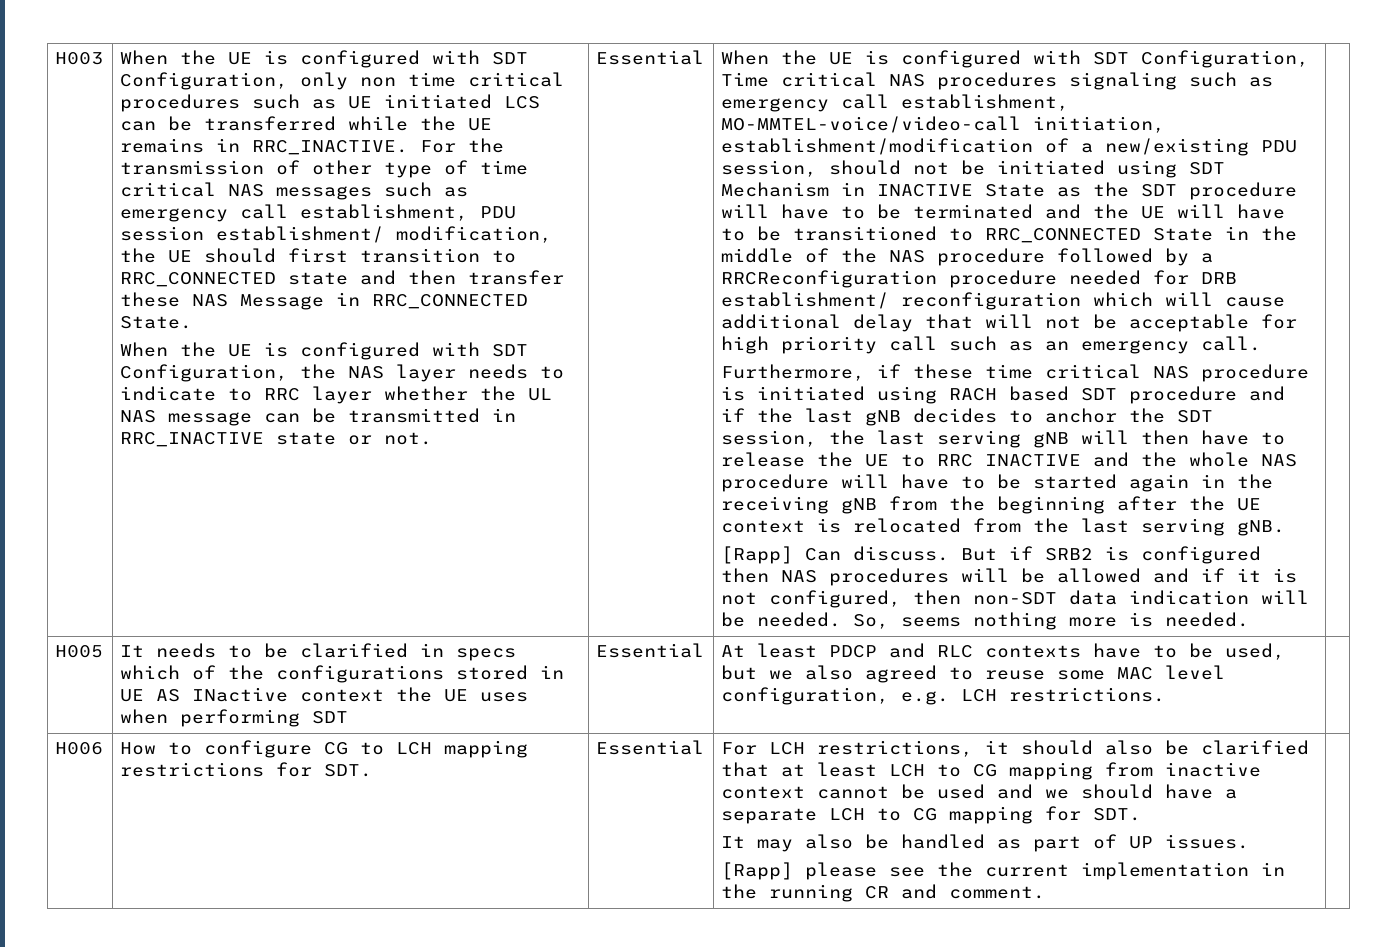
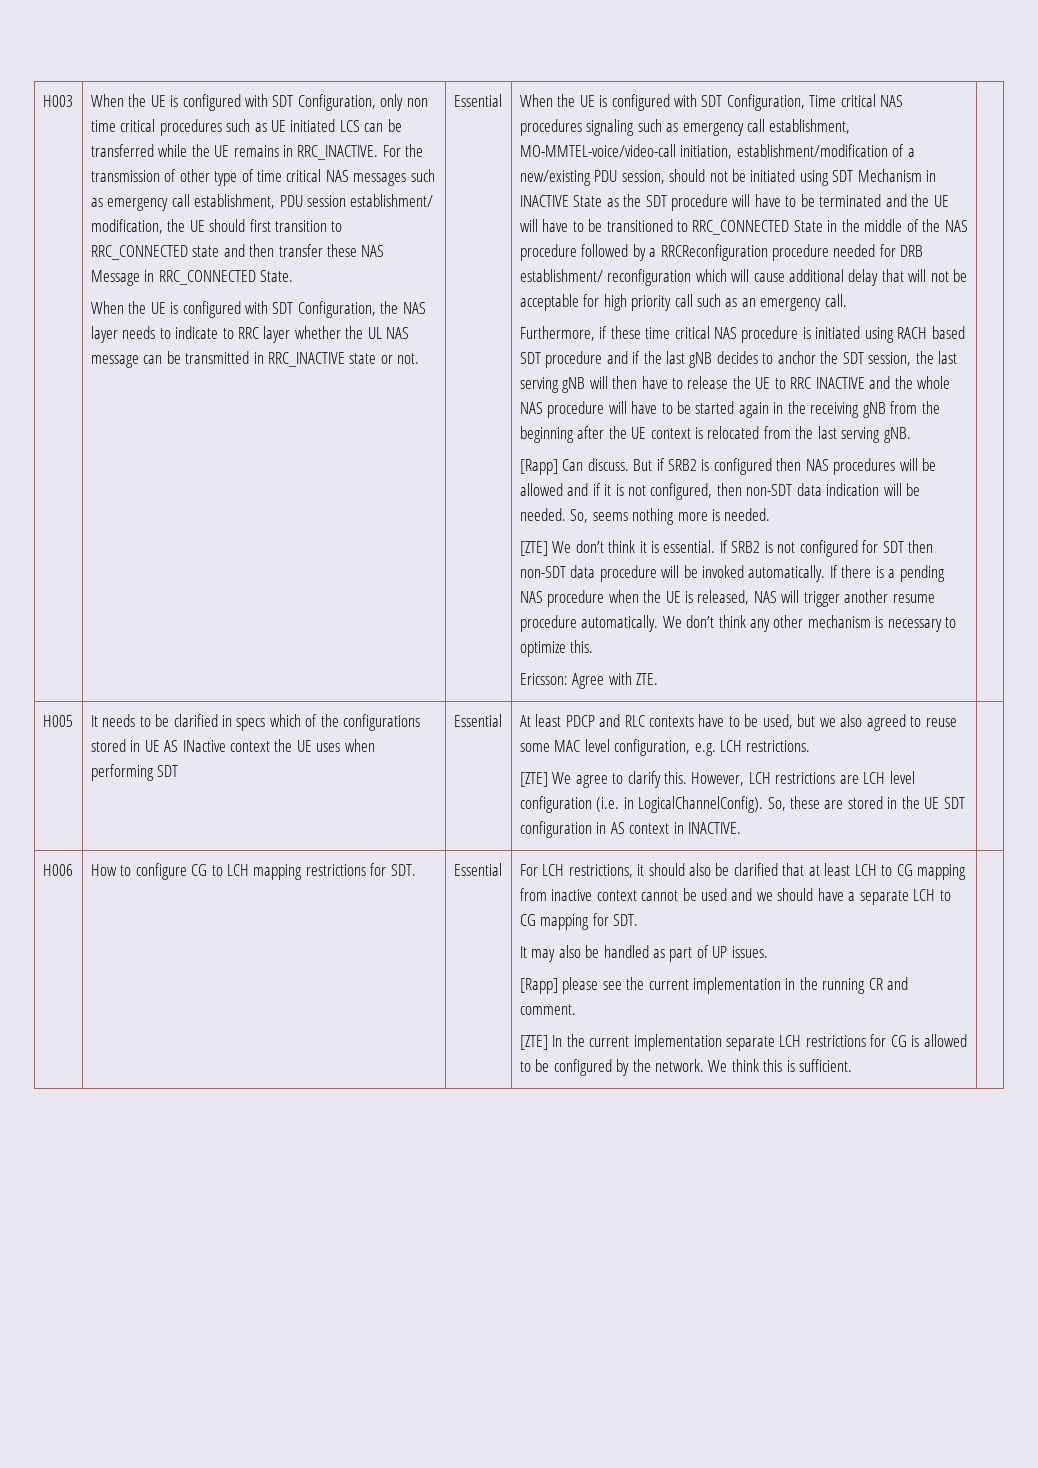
(1250, 619) none -> [519,540,934,557] [519,565,945,582] [519,590,935,607] [519,615,957,632] [519,640,594,657] [519,672,659,689] // [ZTE] We don’t think it is essential. If SRB2 is not configured for SDT then non-SDT data procedure will be invoked automatically. If there is a pending NAS procedure when the UE is released, NAS will trigger another resume procedure automatically. We don’t think any other mechanism is necessary to optimize this. // Ericsson: Agree with ZTE.
(1166, 694) none -> [519,771,915,788] [519,796,965,813] [519,821,741,838] // [ZTE] We agree to clarify this. However, LCH restrictions are LCH level configuration (i.e. in LogicalChannelConfig). So, these are stored in the UE SDT configuration in AS context in INACTIVE.
(1046, 892) none -> [519,1034,967,1051] [519,1059,853,1076] // [ZTE] In the current implementation separate LCH restrictions for CG is allowed to be configured by the network. We think this is sufficient.

